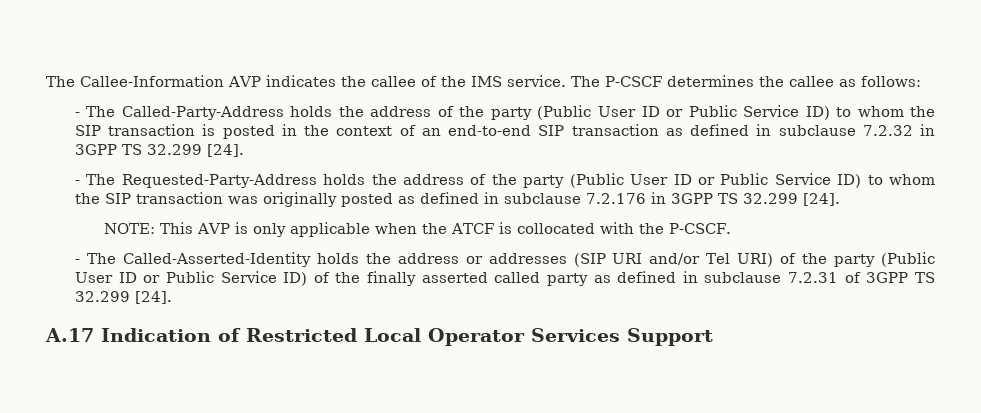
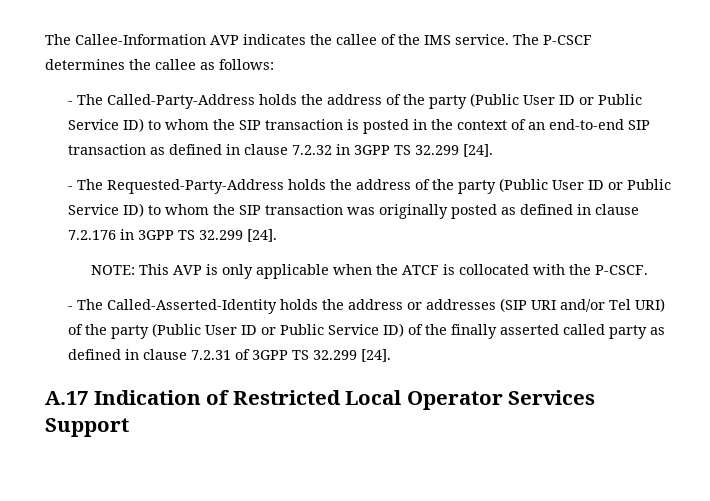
[778,125,856,136] subclause -> [243,144,288,155] clause
[503,193,581,204] subclause -> [594,204,639,215] clause
[704,272,782,283] subclause -> [142,349,187,360] clause

